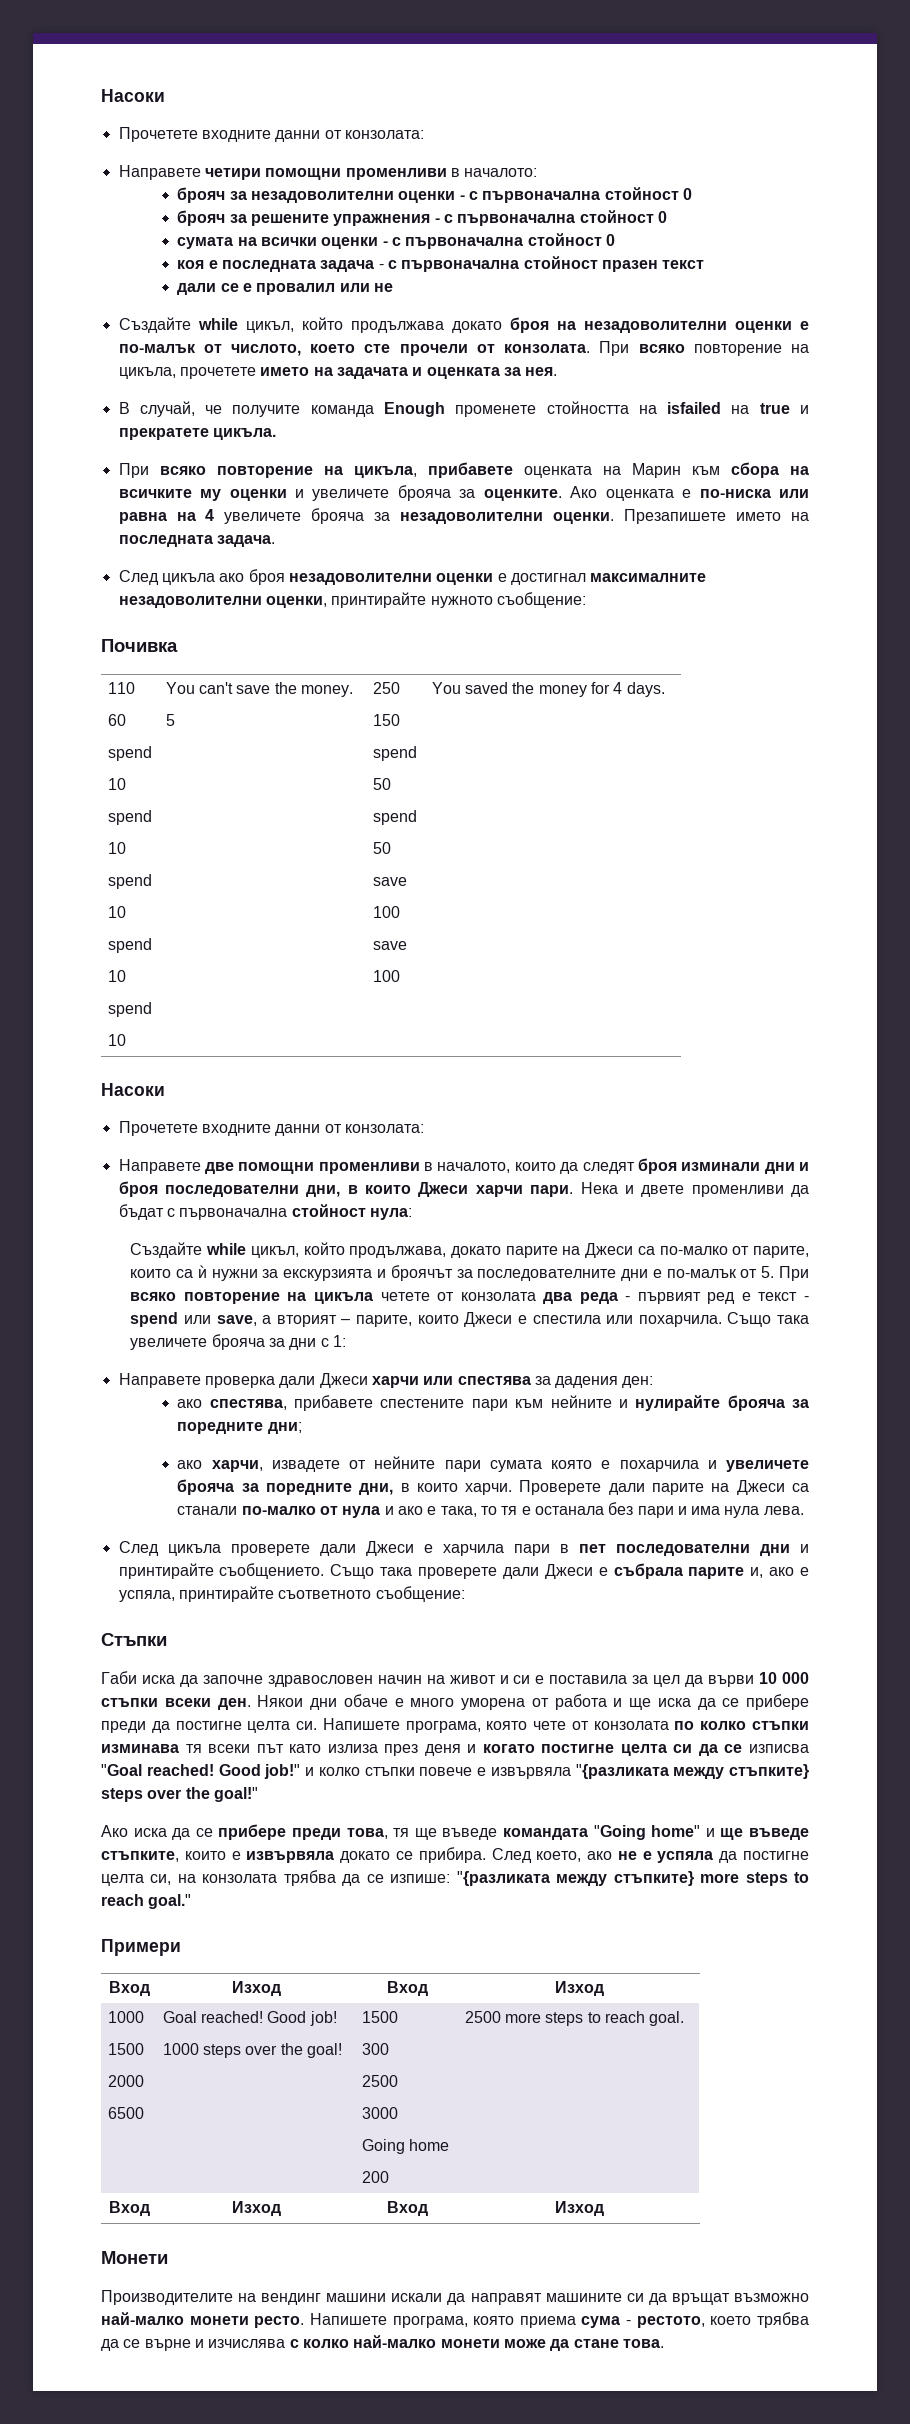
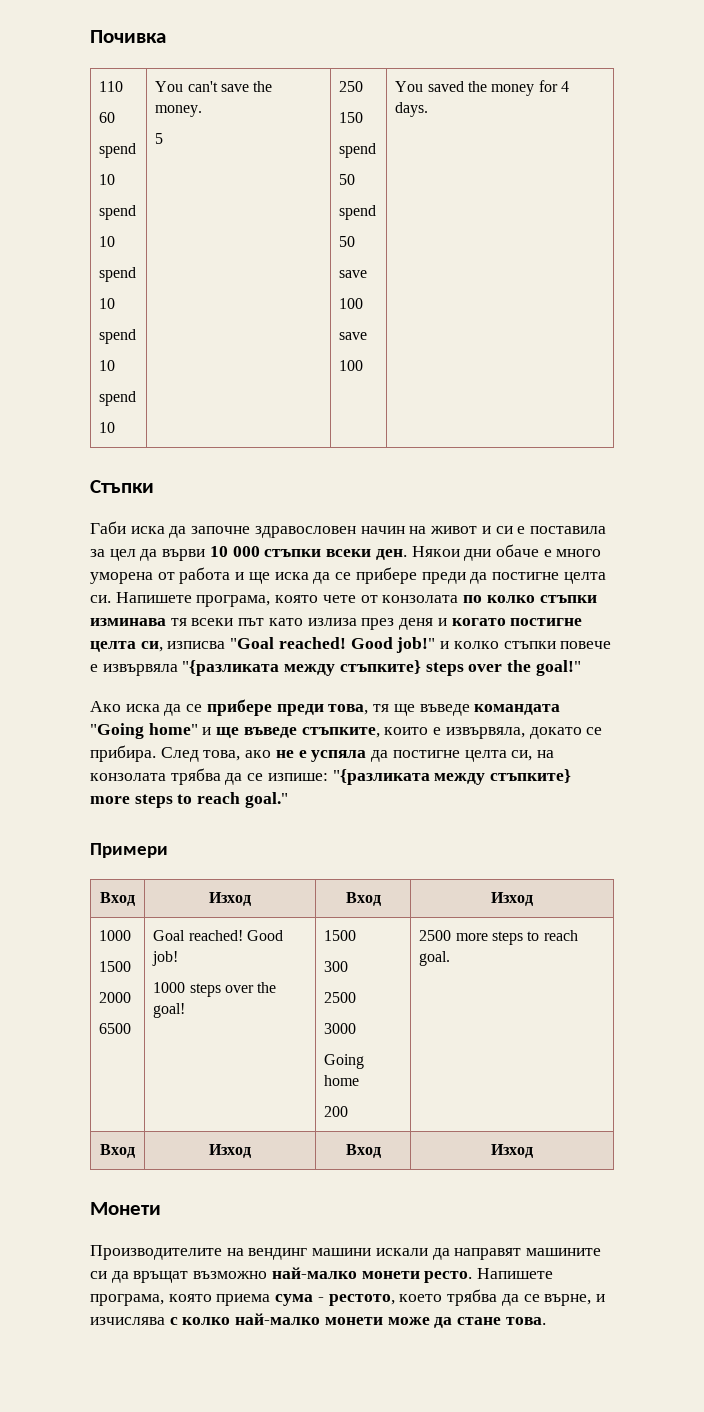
[101,89,165,102] [118,127,424,142] [118,165,538,180] [177,187,692,203] [177,210,667,226] [177,233,615,249] [177,256,705,272] [177,283,393,295] [118,317,809,333] [118,341,810,356] [118,367,558,379] [118,401,809,417] [118,428,276,440] [118,462,809,478] [118,485,810,501] [118,508,810,524] [118,535,275,547] [118,569,707,585] [118,592,586,608] Насоки // Прочетете входните данни от конзолата: // Направете четири помощни променливи в началото: // брояч за незадоволителни оценки - с първоначална стойност 0 // брояч за решените упражнения - с първоначална стойност 0 // сумата на всички оценки - с първоначална стойност 0 // коя е последната задача - с първоначална стойност празен текст // дали се е провалил или не // Създайте while цикъл, който продължава докато броя на незадоволителни оценки е по-малък от числото, което сте прочели от конзолата. При всяко повторение на цикъла, прочетете името на задачата и оценката за нея. // В случай, че получите команда Enough променете стойността на isfailed на true и прекратете цикъла. // При всяко повторение на цикъла, прибавете оценката на Марин към сбора на всичките му оценки и увеличете брояча за оценките. Ако оценката е по-ниска или равна на 4 увеличете брояча за незадоволителни оценки. Презапишете името на последната задача. // След цикъла ако броя незадоволителни оценки е достигнал максималните незадоволителни оценки, принтирайте нужното съобщение: // -> (90, 36) none
[101,1083,165,1096] [118,1121,424,1136] [118,1158,810,1174] [118,1181,810,1197] [118,1204,412,1220] [130,1242,809,1258] [130,1265,809,1281] [130,1292,809,1304] [130,1312,809,1327] [130,1334,346,1350] [118,1373,654,1388] [177,1395,809,1411] [177,1422,302,1434] [177,1456,810,1472] [177,1479,809,1495] [177,1502,804,1518] [118,1541,809,1556] [118,1563,809,1579] [118,1586,465,1602] // Насоки // Прочетете входните данни от конзолата: // Направете две помощни променливи в началото, които да следят броя изминали дни и броя последователни дни, в които Джеси харчи пари. Нека и двете променливи да бъдат с първоначална стойност нула: // Създайте while цикъл, който продължава, докато парите на Джеси са по-малко от парите, които са ѝ нужни за екскурзията и броячът за последователните дни е по-малък от 5. При всяко повторение на цикъла четете от конзолата два реда - първият ред е текст - spend или save, а вторият – парите, които Джеси е спестила или похарчила. Също така увеличете брояча за дни с 1: // Направете проверка дали Джеси харчи или спестява за дадения ден: // aко спестява, прибавете спестените пари към нейните и нулирайте брояча за поредните дни; // aко харчи, извадете от нейните пари сумата която е похарчила и увеличете брояча за поредните дни, в които харчи. Проверете дали парите на Джеси са станали по-малко от нула и ако е така, то тя е останала без пари и има нула лева. // След цикъла проверете дали Джеси е харчила пари в пет последователни дни и принтирайте съобщението. Също така проверете дали Джеси е събрала парите и, ако е успяла, принтирайте съответното съобщение: -> (429, 109) none
[673,1744,743,1756] си да се -> [140,641,163,652] си,
[246,1851,335,1863] извървяла -> [445,727,525,739] извървяла,
[536,1851,582,1862] което, -> [203,750,241,761] това,
[144,2339,191,2351] върне -> [544,1294,592,1306] върне,

